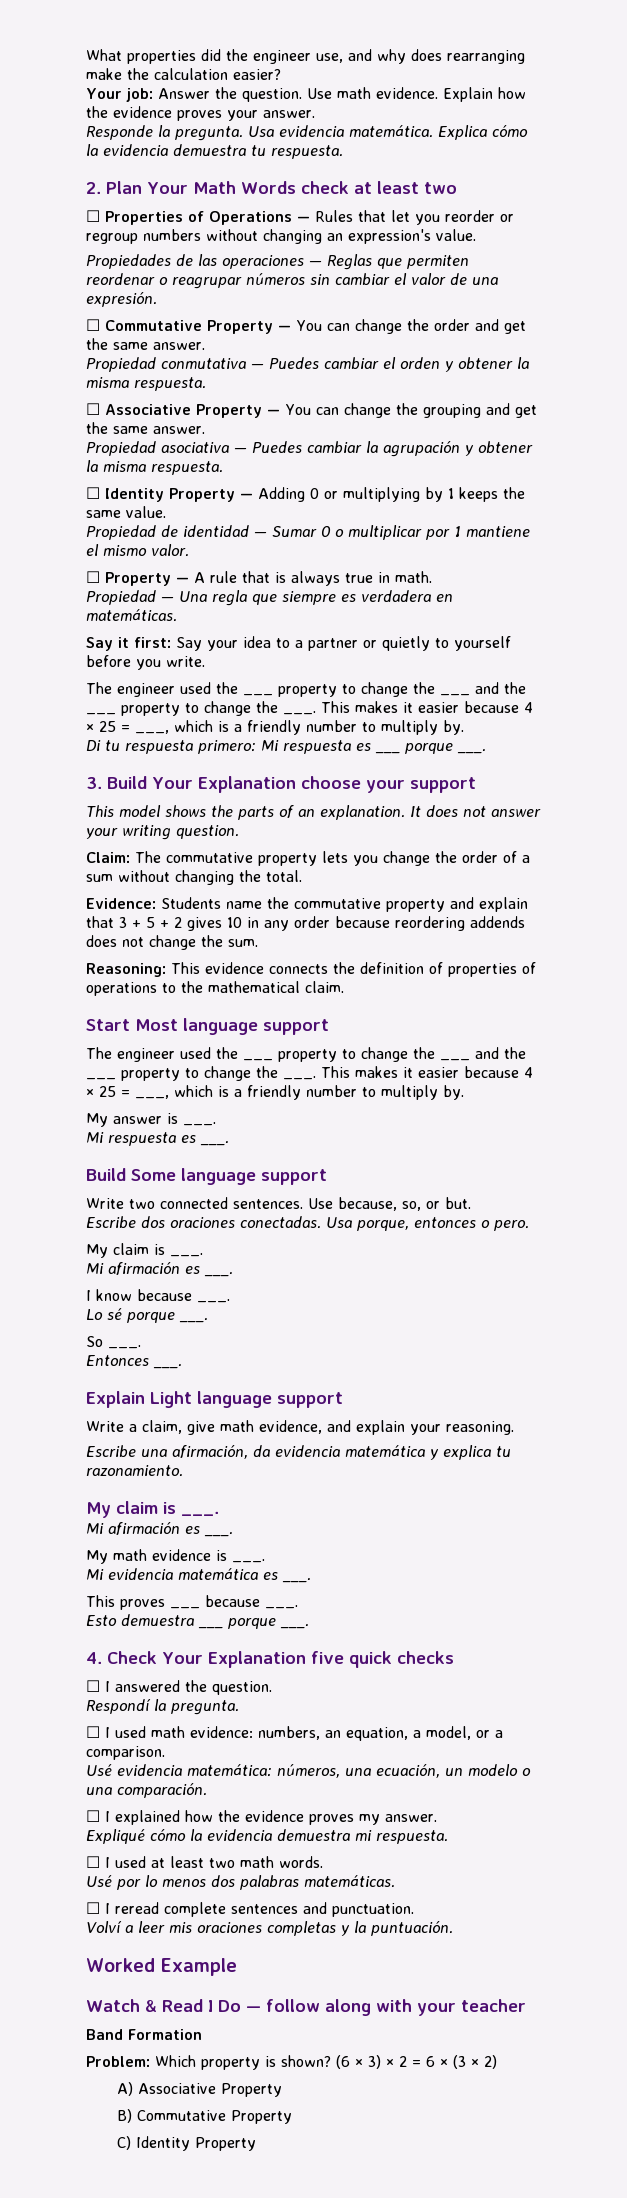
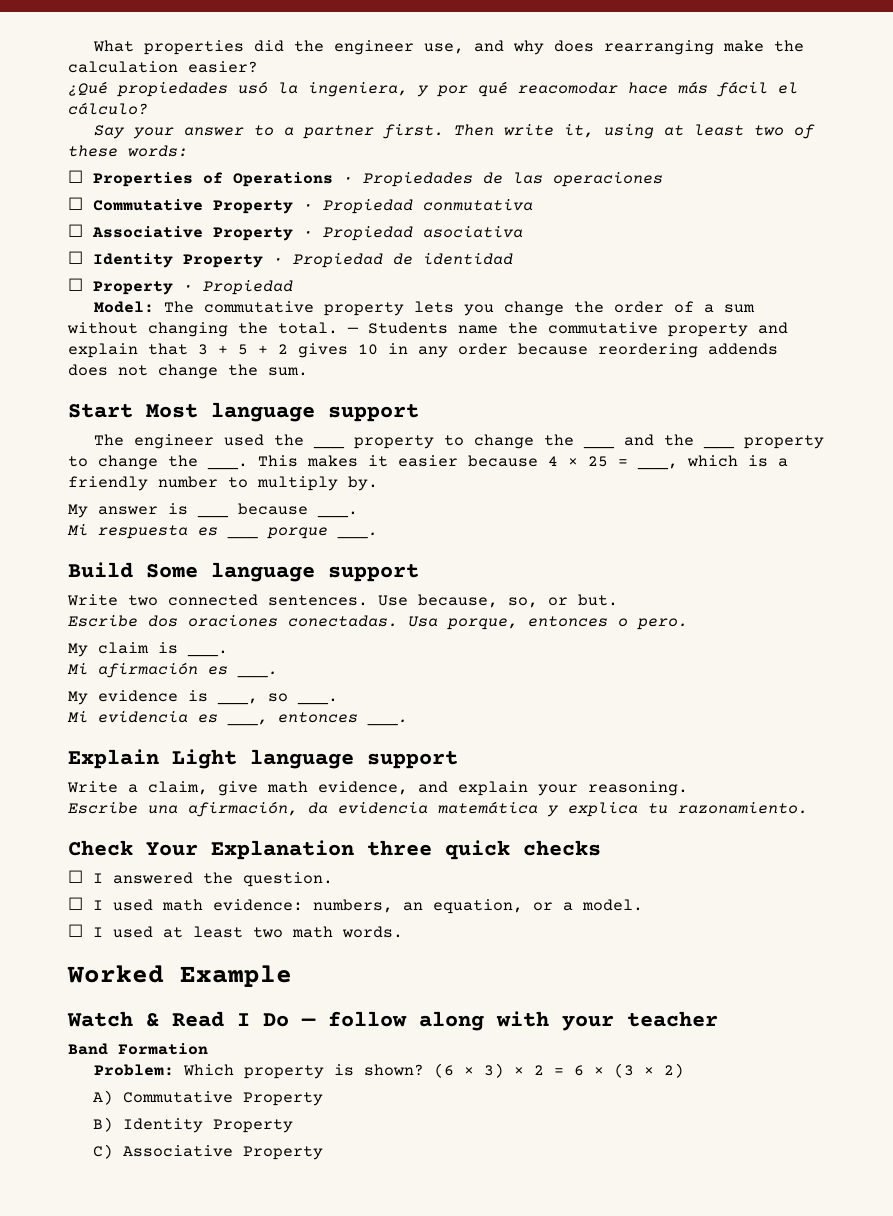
[86,87,526,102] [86,106,315,121] [86,125,528,141] [86,144,343,159] [86,181,457,194] Your job: Answer the question. Use math evidence. Explain how the evidence proves your answer. // Responde la pregunta. Usa evidencia matemática. Explica cómo la evidencia demuestra tu respuesta. // 2. Plan Your Math Words check at least two -> [68,81,798,97] [68,102,148,115] [94,124,816,139] [68,145,188,157] ¿Qué propiedades usó la ingeniera, y por qué reacomodar hace más fácil el cálculo? // Say your answer to a partner first. Then write it, using at least two of these words:
[297,210,514,225] [86,229,476,244] [86,254,469,270] [86,273,498,289] [86,292,157,307] [86,319,526,334] [86,338,205,350] [86,357,529,372] [86,377,206,391] [86,403,537,418] [86,422,205,434] [86,441,533,457] [86,460,223,475] [86,487,525,502] [86,506,166,518] [86,525,530,540] [86,544,189,557] [86,571,432,586] [86,590,453,606] [86,609,177,622] [86,636,511,651] [86,655,205,670] [86,682,238,697] [243,682,435,697] [440,694,470,696] [475,682,526,694] [86,701,533,716] [86,720,464,735] [86,740,371,754] [375,743,486,754] [86,776,476,793] [86,805,541,820] [86,825,239,840] [86,852,130,863] — Rules that let you reorder or regroup numbers without changing an expression's value. // Propiedades de las operaciones — Reglas que permiten reordenar o reagrupar números sin cambiar el valor de una expresión. // ☐ Commutative Property — You can change the order and get the same answer. // Propiedad conmutativa — Puedes cambiar el orden y obtener la misma respuesta. // ☐ Associative Property — You can change the grouping and get the same answer. // Propiedad asociativa — Puedes cambiar la agrupación y obtener la misma respuesta. // ☐ Identity Property — Adding 0 or multiplying by 1 keeps the same value. // Propiedad de identidad — Sumar 0 o multiplicar por 1 mantiene el mismo valor. // ☐ Property — A rule that is always true in math. // Propiedad — Una regla que siempre es verdadera en matemáticas. // Say it first: Say your idea to a partner or quietly to yourself before you write. // The engineer used the ___ property to change the ___ and the ___ property to change the ___. This makes it easier because 4 × 25 = ___, which is a friendly number to multiply by. // Di tu respuesta primero: Mi respuesta es ___ porque ___. // 3. Build Your Explanation choose your support // This model shows the parts of an explanation. It does not answer your writing question. // Claim: -> [343,172,663,187] [68,197,533,214] [68,224,523,241] [68,251,513,268] [68,278,293,295] [94,301,155,313] · Propiedades de las operaciones // ☐ Commutative Property · Propiedad conmutativa // ☐ Associative Property · Propiedad asociativa // ☐ Identity Property · Propiedad de identidad // ☐ Property · Propiedad // Model:
[86,898,156,909] // Evidence: -> [347,327,359,333] —
[86,962,536,977] [86,981,344,996] // Reasoning: This evidence connects the definition of properties of operations to the mathematical claim. -> (308, 371) none
(178, 1118) none -> [197,503,308,518] ___ because
(196, 1139) none -> [227,527,328,539] ___ porque
[86,1289,230,1303] [86,1308,208,1323] [86,1336,141,1349] [86,1355,149,1366] I know because ___. // Lo sé porque ___. // So ___. // Entonces -> [68,690,338,705] [67,711,358,726] My evidence is ___, so ___. // Mi evidencia es ___, entonces
[86,1501,219,1518] [86,1522,233,1537] [86,1549,265,1564] [86,1568,311,1583] [86,1595,200,1610] [205,1595,298,1609] [86,1614,194,1626] [198,1618,309,1629] [86,1652,102,1664] My claim is ___. // Mi afirmación es ___. // My math evidence is ___. // Mi evidencia matemática es ___. // This proves ___ because ___. // Esto demuestra ___ porque ___. // 4. -> (808, 808) none
[310,1651,344,1664] five -> [367,840,432,856] three
[86,1699,239,1715] // Respondí la pregunta. -> (333, 879) none
[413,1726,503,1740] [86,1746,165,1760] [86,1764,531,1778] [86,1783,207,1798] [86,1810,437,1825] [86,1829,448,1844] a model, or a comparison. // Usé evidencia matemática: números, una ecuación, un modelo o una comparación. // ☐ I explained how the evidence proves my answer. // Expliqué cómo la evidencia demuestra mi respuesta. -> [533,899,643,911] or a model.
[86,1875,395,1890] [86,1902,414,1917] [86,1921,453,1936] // Usé por lo menos dos palabras matemáticas. // ☐ I reread complete sentences and punctuation. // Volví a leer mis oraciones completas y la puntuación. -> (403, 932) none
[137,2083,216,2094] Associative -> [122,1091,233,1103] Commutative
[136,2110,226,2121] Commutative -> [122,1118,203,1133] Identity
[135,2136,190,2151] Identity -> [122,1145,233,1157] Associative

